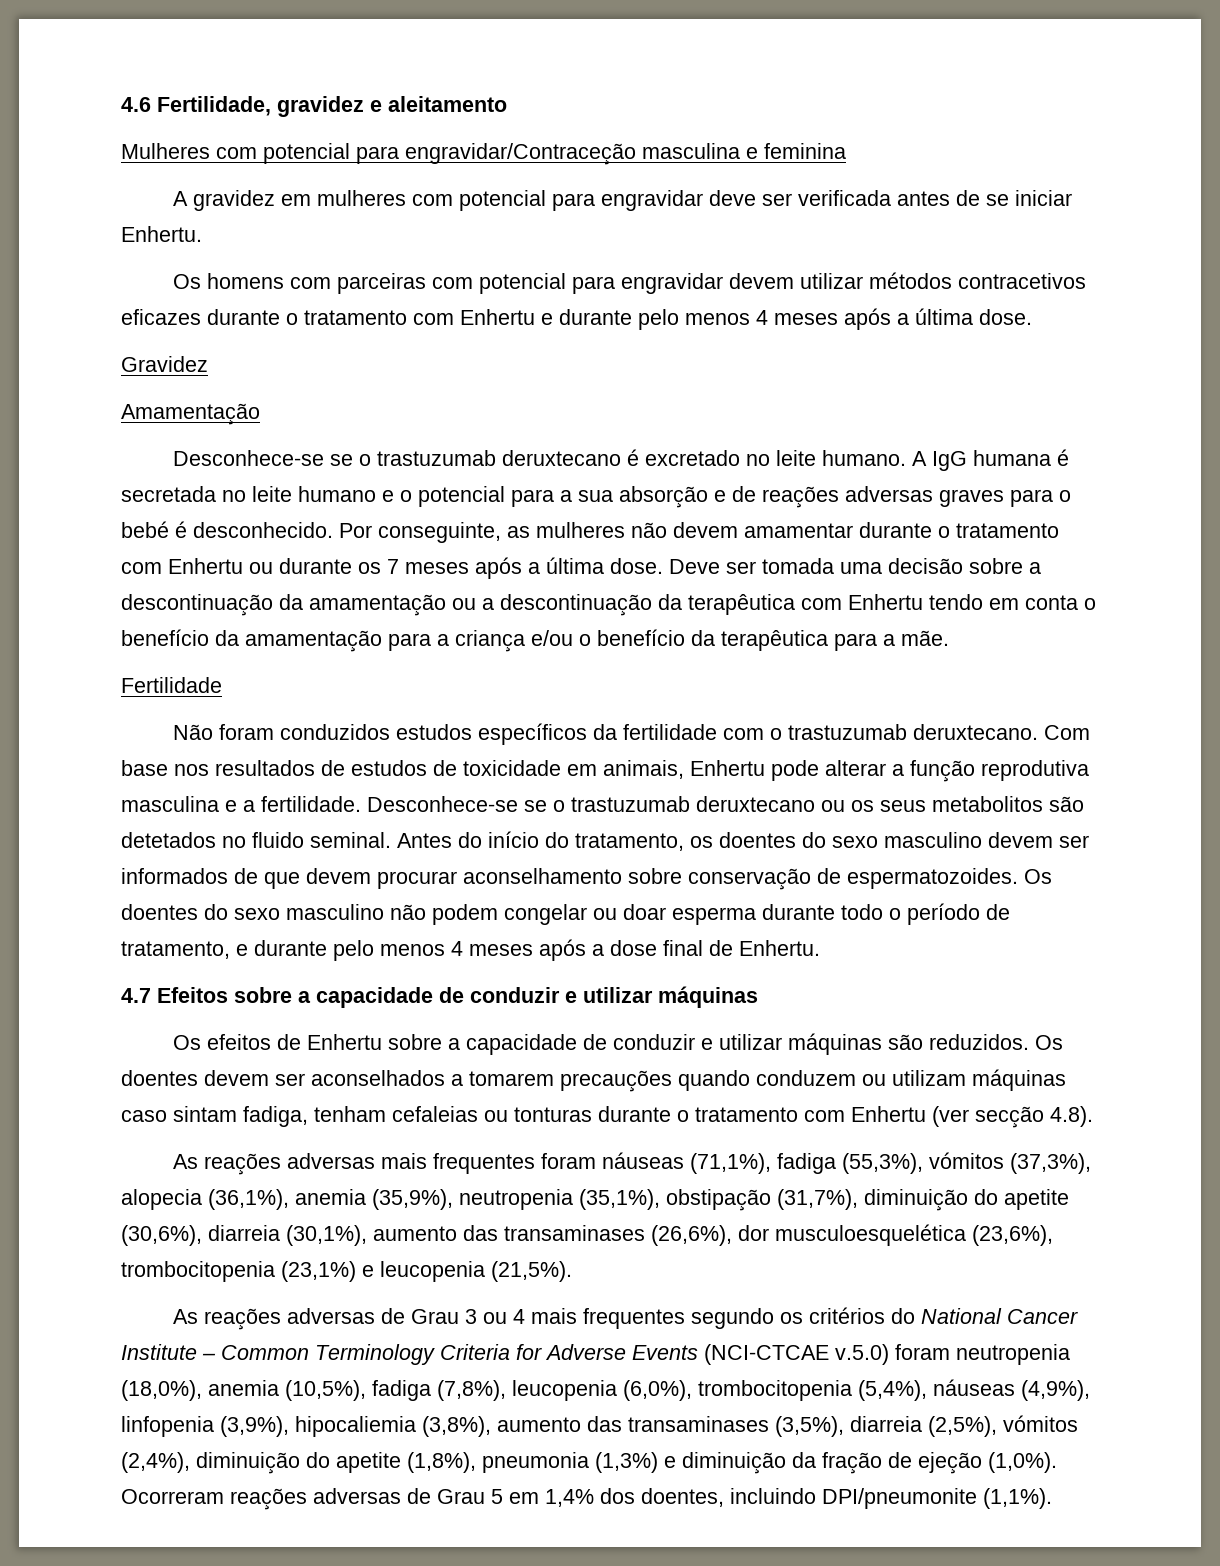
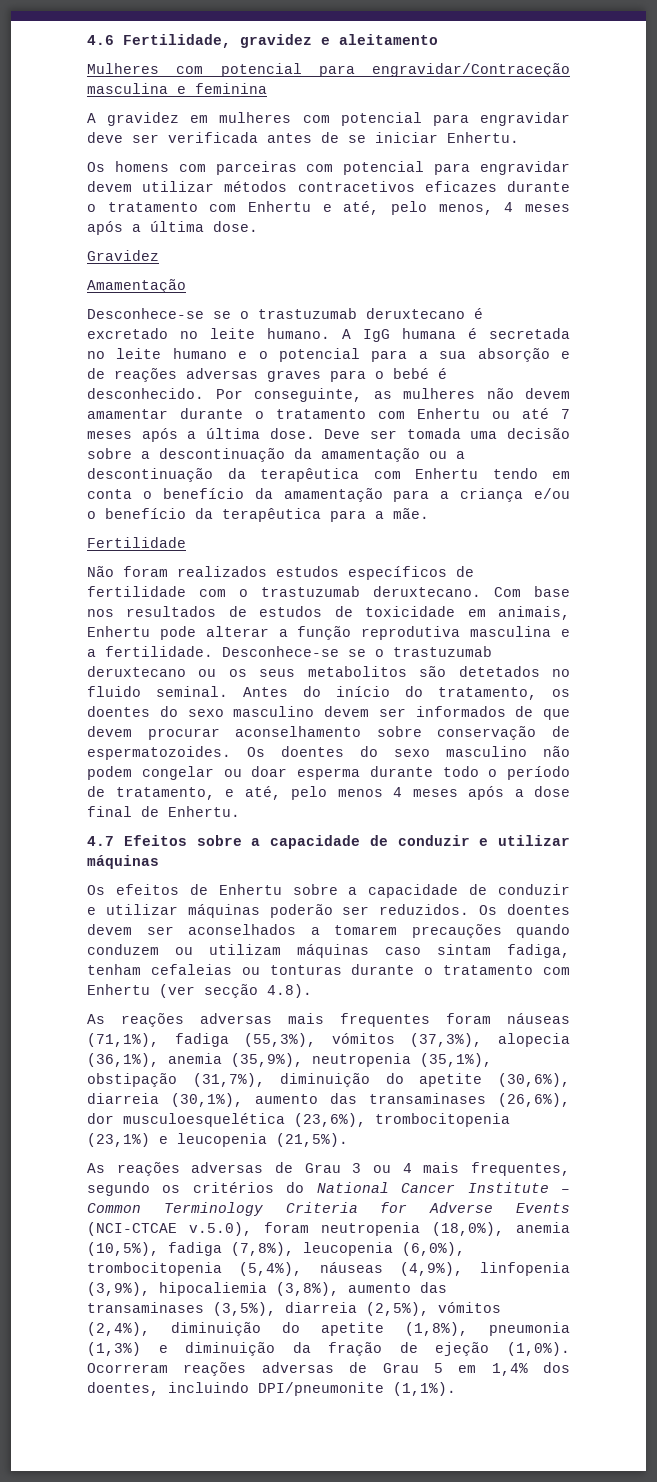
[559,309,750,330] durante pelo menos -> [343,201,493,215] até, pelo menos,
[279,558,381,574] durante os -> [522,408,549,419] até
[279,724,390,740] conduzidos -> [177,566,267,577] realizados
[592,724,617,740] da -> [456,566,474,577] de
[254,940,327,956] durante -> [244,786,281,800] até,
[887,1034,923,1050] são -> [269,904,370,918] poderão ser
[582,1308,685,1329] frequentes -> [471,1162,570,1176] frequentes,
[835,1344,889,1365] v.5.0) -> [189,1222,252,1236] v.5.0),

